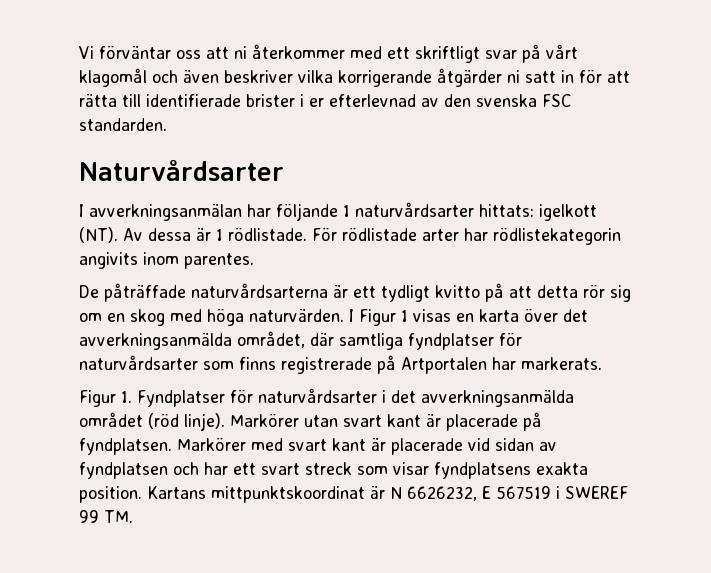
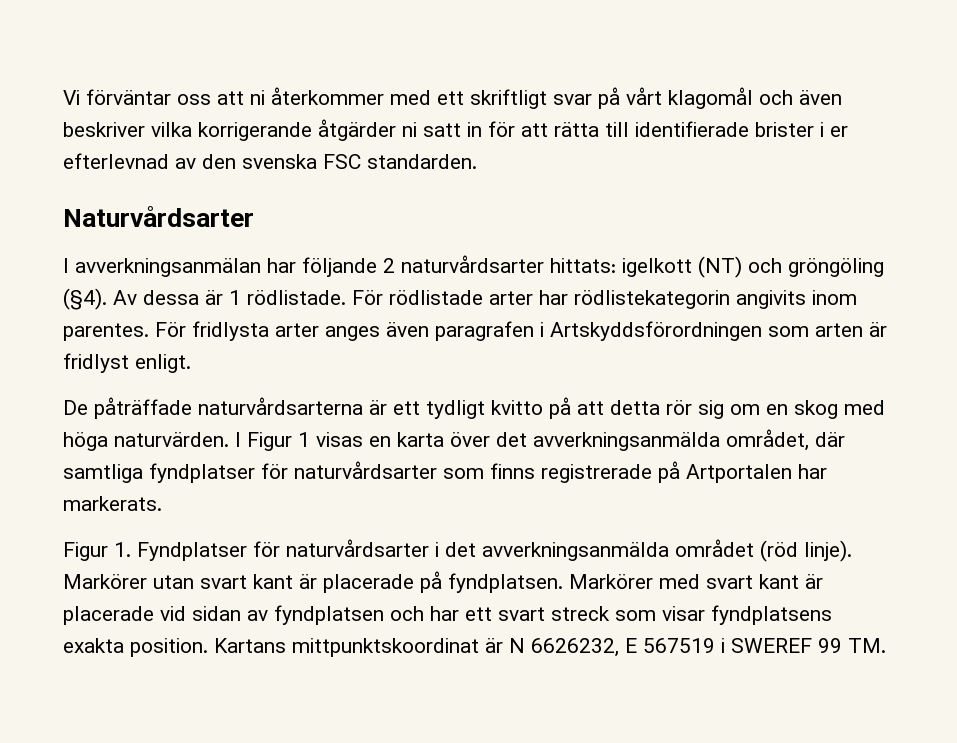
[343,205,350,217] 1 -> [383,258,395,273] 2
[79,227,118,243] (NT). -> [698,256,884,278] [63,288,107,310] (NT) och gröngöling (§4).
(254, 261) none -> [155,321,887,341] [63,353,191,373] För fridlysta arter anges även paragrafen i Artskyddsförordningen som arten är fridlyst enligt.

